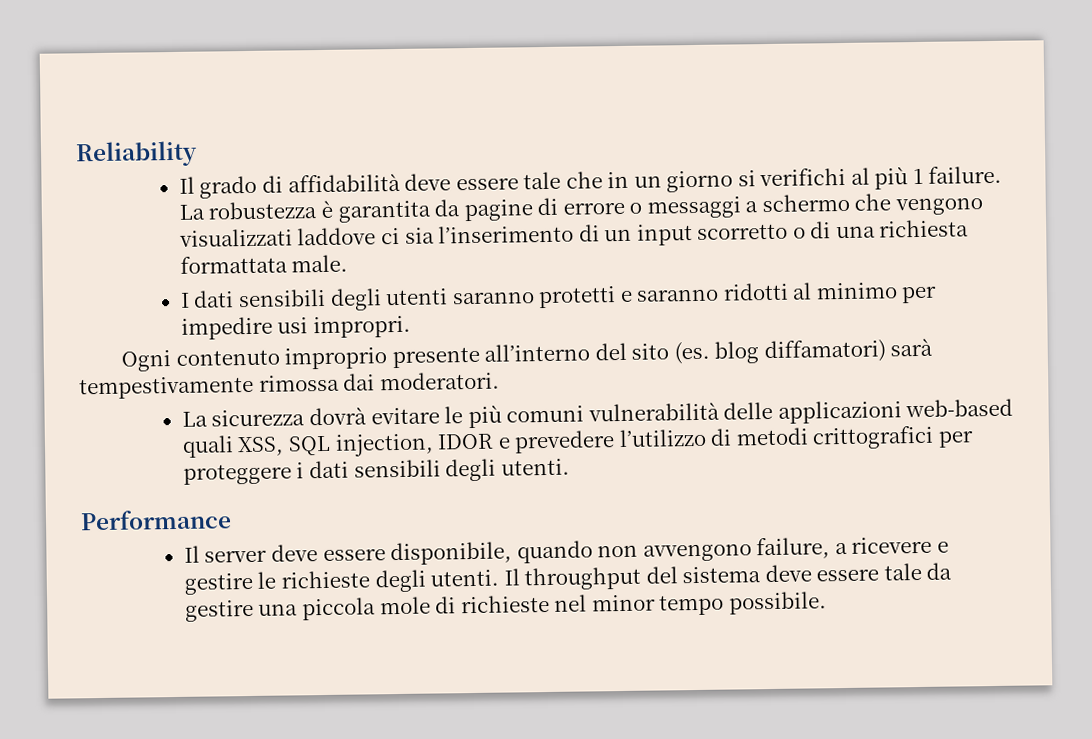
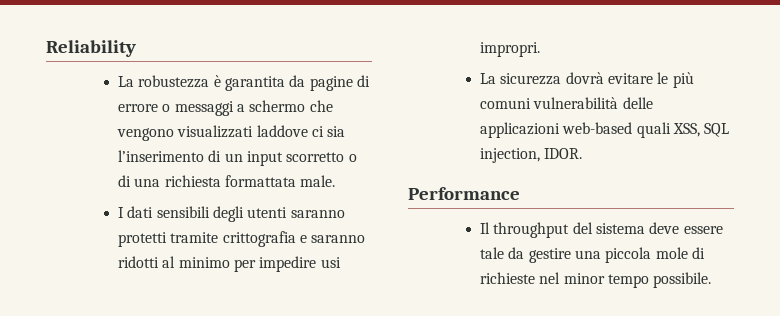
[178,165,1003,199] Il grado di affidabilità deve essere tale che in un giorno si verifichi al più 1 failure. -> (136, 48) none
(617, 297) none -> [170,231,296,247] tramite crittografia
[120,338,934,372] [79,371,500,400] // Ogni contenuto improprio presente all’interno del sito (es. blog diffamatori) sarà tempestivamente rimossa dai moderatori. -> (540, 49) none
[437,425,974,454] [182,458,570,485] [80,509,232,531] [183,536,949,566] [183,569,500,595] IDOR e prevedere l’utilizzo di metodi crittografici per proteggere i dati sensibili degli utenti. // Performance // Il server deve essere disponibile, quando non avvengono failure, a ricevere e gestire le richieste degli utenti. -> [544,148,583,159] [408,187,520,200] IDOR. // Performance //

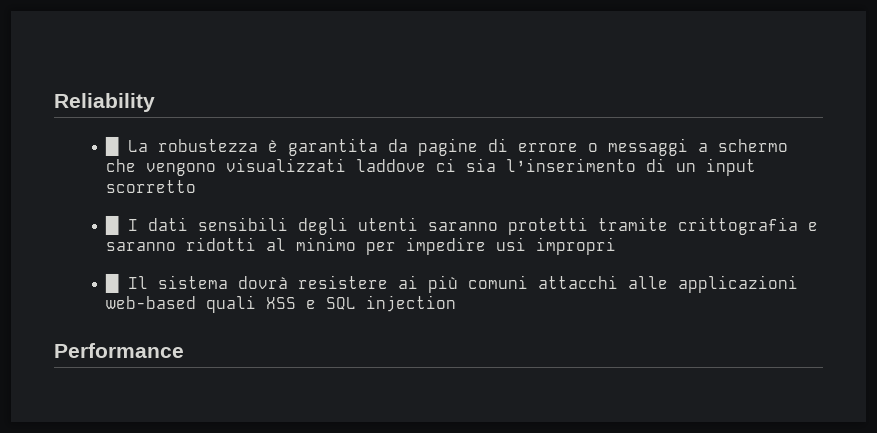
(136, 48) none -> [105,136,120,156] █
[348,154,357,162] [117,175,336,187] o di una richiesta formattata male. // -> [105,215,120,235] // █
[479,42,540,57] [479,72,694,88] [479,97,653,109] [479,122,730,138] [479,148,583,163] [408,187,520,200] [479,222,723,238] [479,247,705,263] [479,272,712,288] impropri. // La sicurezza dovrà evitare le più comuni vulnerabilità delle applicazioni web-based quali XSS, SQL injection, IDOR. // Performance // Il throughput del sistema deve essere tale da gestire una piccola mole di richieste nel minor tempo possibile. -> [536,237,617,255] [105,273,799,293] [106,295,457,313] [54,343,184,358] impropri // █ Il sistema dovrà resistere ai più comuni attacchi alle applicazioni web-based quali XSS e SQL injection // Performance

